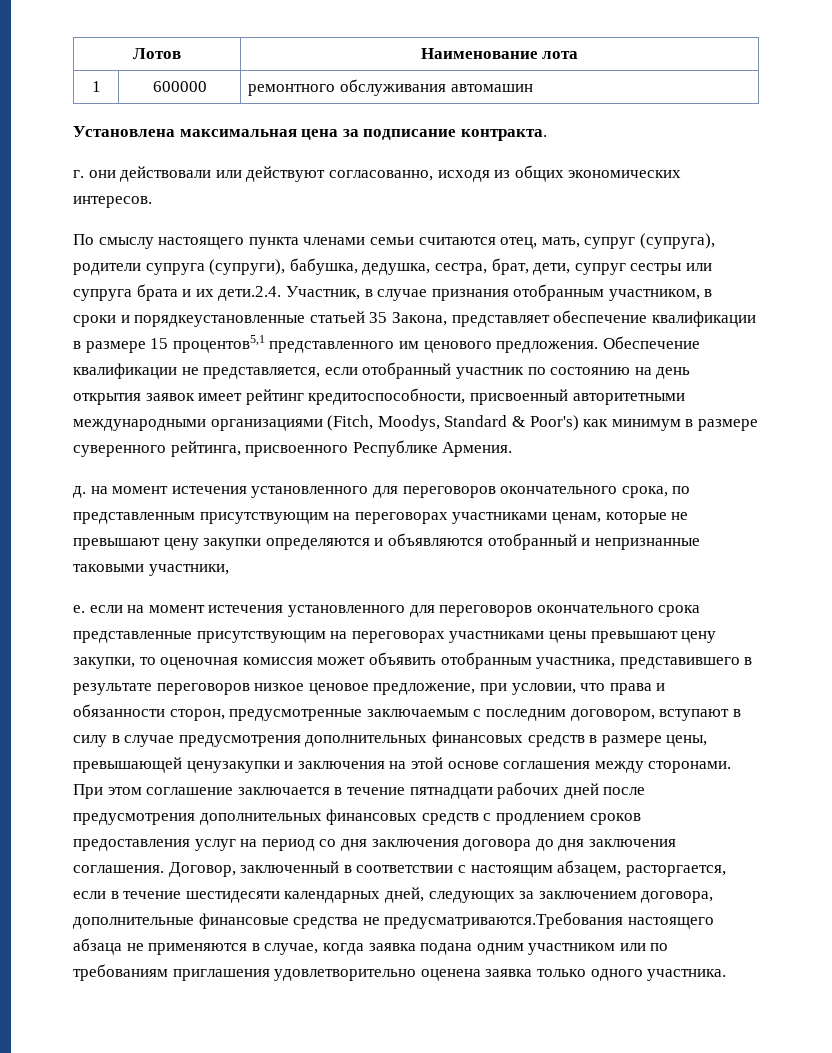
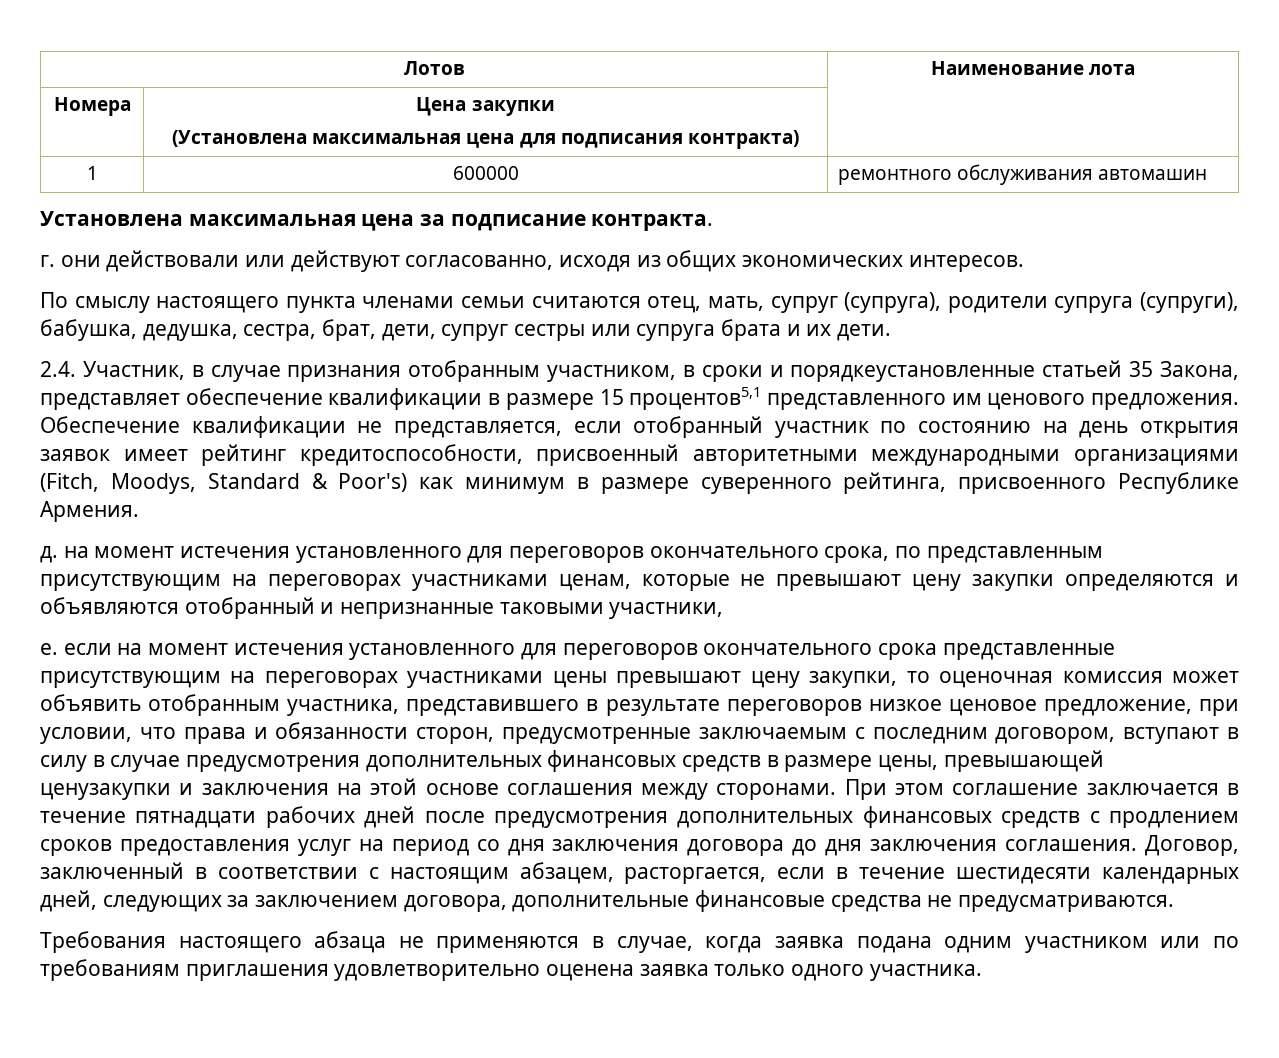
(579, 55) none -> [53,97,131,116] [416,97,555,116] [172,130,799,149] // Номера | Цена закупки // (Установлена максимальная цена для подписания контракта) |
[218,286,282,301] дети.2.4. -> [837,324,892,341] [40,361,76,377] дети. // 2.4.
[384,912,624,929] предусматриваются.Требования -> [958,895,1175,912] [40,931,166,953] предусматриваются. // Требования

